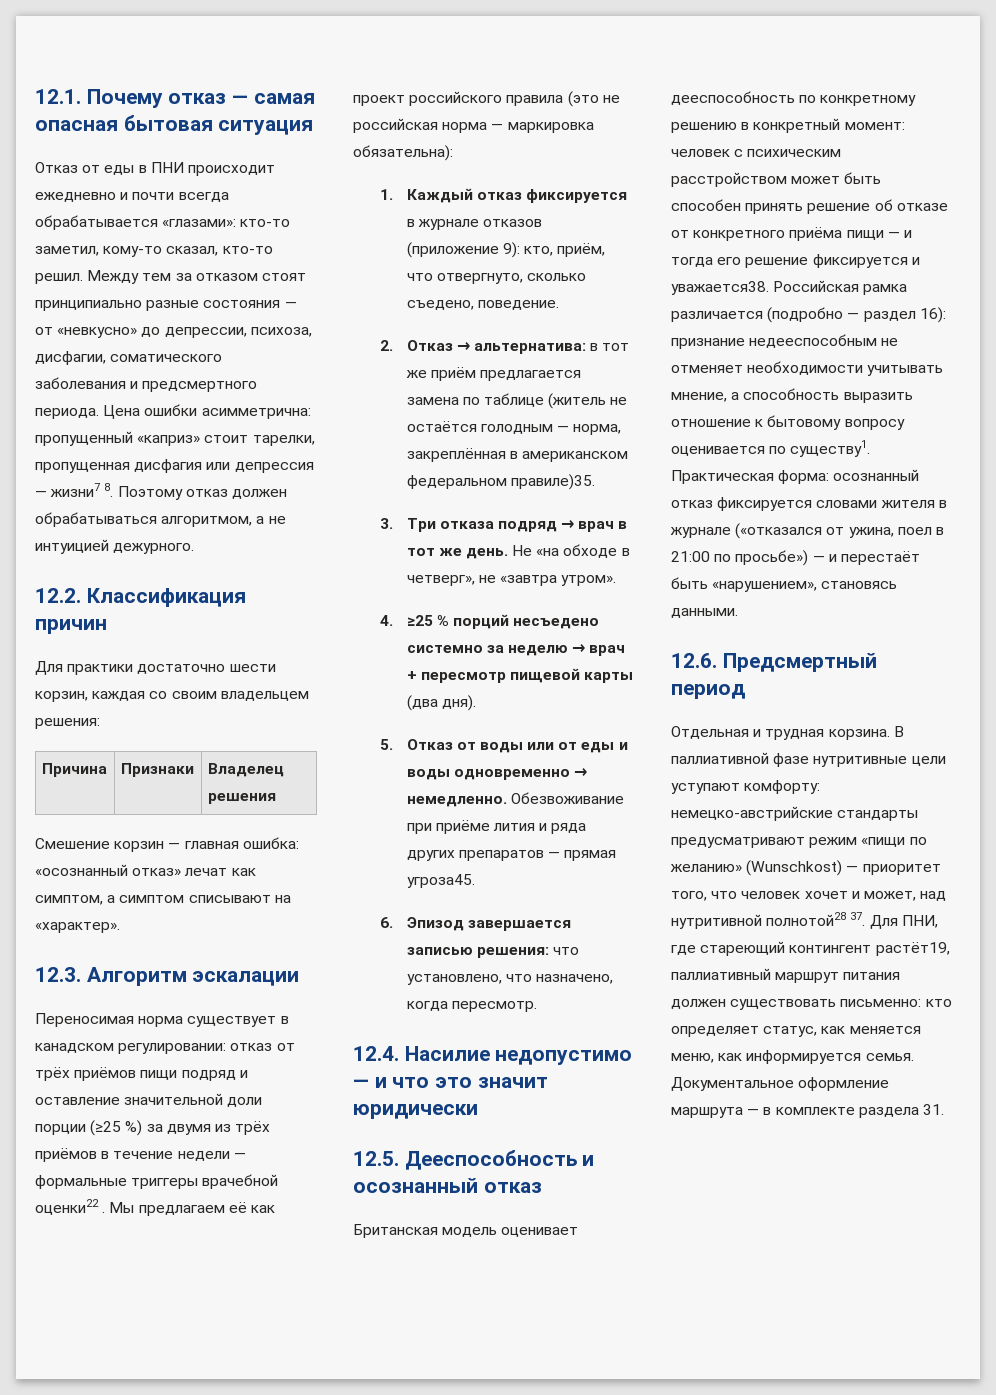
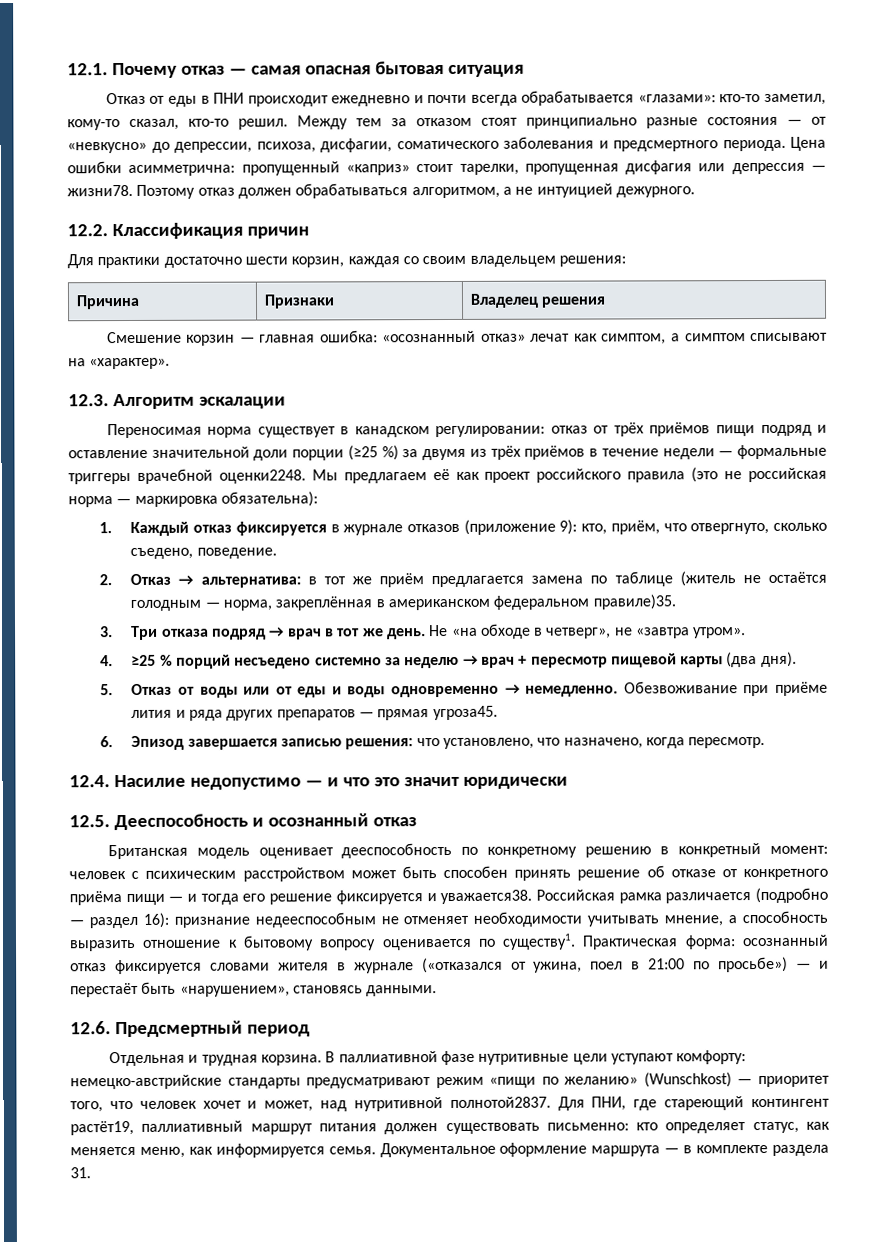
[50,483,114,497] жизни7 8. -> [67,184,133,197] жизни78.
[35,1199,106,1215] оценки22 . -> [218,469,306,484] оценки2248.
[766,912,866,926] полнотой28 37. -> [449,1096,551,1108] полнотой2837.

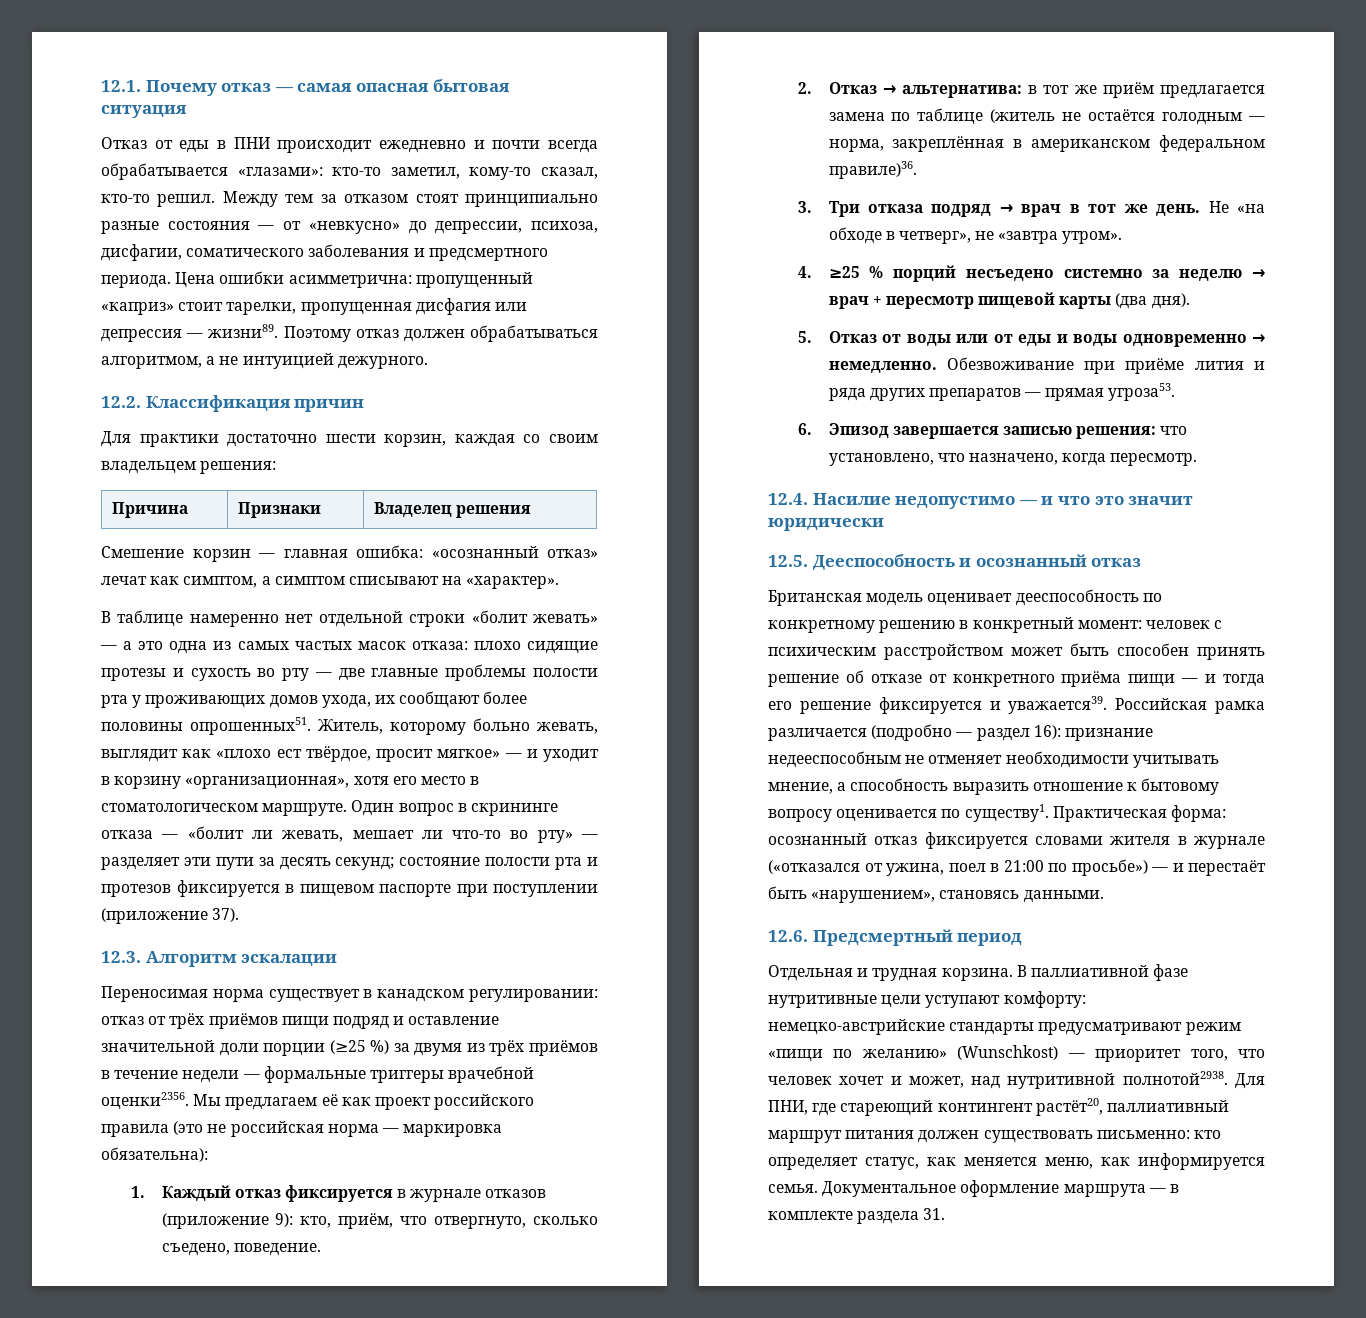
[67,184,133,197] жизни78. -> [208,324,279,338] жизни89.
(171, 363) none -> [101,610,598,627] [100,641,598,654] [101,664,598,681] [101,691,528,708] [101,717,598,735] [101,746,599,762] [101,776,480,789] [101,800,558,816] [101,826,598,843] [101,857,599,870] [101,880,598,897] [101,908,240,924] // В таблице намеренно нет отдельной строки «болит жевать» — а это одна из самых частых масок отказа: плохо сидящие протезы и сухость во рту — две главные проблемы полости рта у проживающих домов ухода, их сообщают более половины опрошенных51. Житель, которому больно жевать, выглядит как «плохо ест твёрдое, просит мягкое» — и уходит в корзину «организационная», хотя его место в стоматологическом маршруте. Один вопрос в скрининге отказа — «болит ли жевать, мешает ли что-то во рту» — разделяет эти пути за десять секунд; состояние полости рта и протезов фиксируется в пищевом паспорте при поступлении (приложение 37).
[218,469,306,484] оценки2248. -> [101,1092,189,1110] оценки2356.
[592,594,676,610] правиле)35. -> [828,161,917,179] правиле)36.
[432,705,498,721] угроза45. -> [1108,383,1176,401] угроза53.
[440,889,533,905] уважается38. -> [1008,696,1108,714] уважается39.
[449,1096,551,1108] полнотой2837. -> [1122,1071,1228,1085] полнотой2938.
[70,1120,134,1136] растёт19, -> [1035,1098,1103,1116] растёт20,

